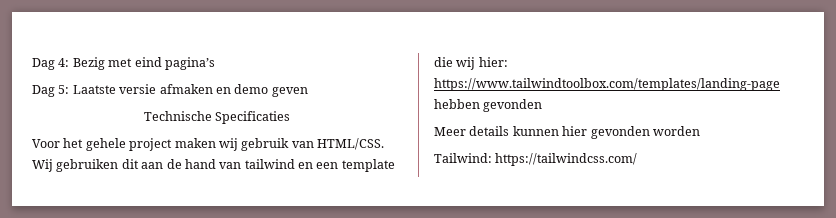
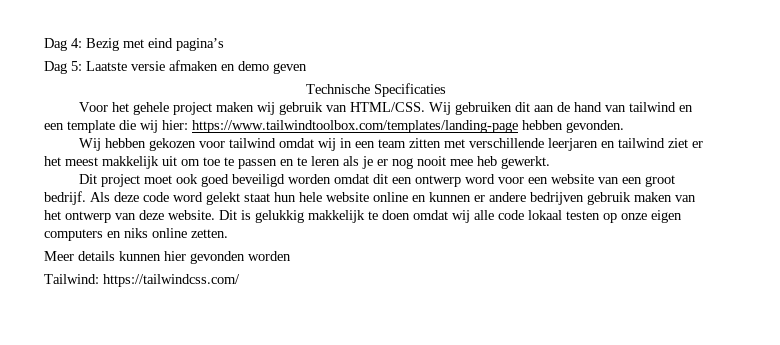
[483,99,543,112] gevonden -> [566,120,624,133] [79,138,704,151] [44,156,550,169] [79,174,676,187] [44,191,696,205] [44,210,682,223] [44,228,228,241] gevonden. // Wij hebben gekozen voor tailwind omdat wij in een team zitten met verschillende leerjaren en tailwind ziet er het meest makkelijk uit om toe te passen en te leren als je er nog nooit mee heb gewerkt. // Dit project moet ook goed beveiligd worden omdat dit een ontwerp word voor een website van een groot bedrijf. Als deze code word gelekt staat hun hele website online en kunnen er andere bedrijven gebruik maken van het ontwerp van deze website. Dit is gelukkig makkelijk te doen omdat wij alle code lokaal testen op onze eigen computers en niks online zetten.

